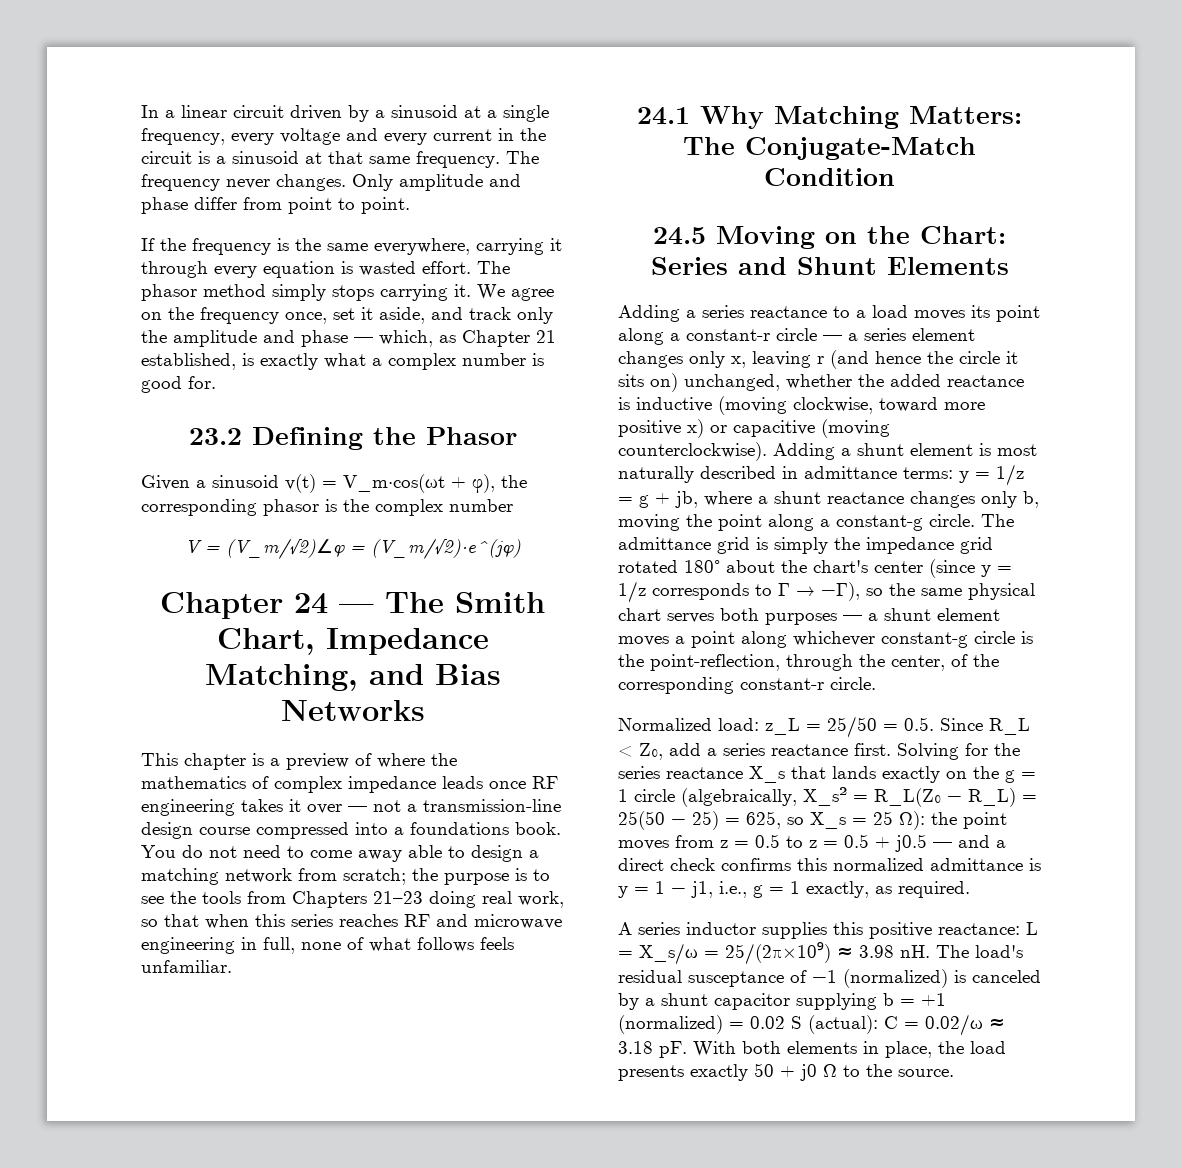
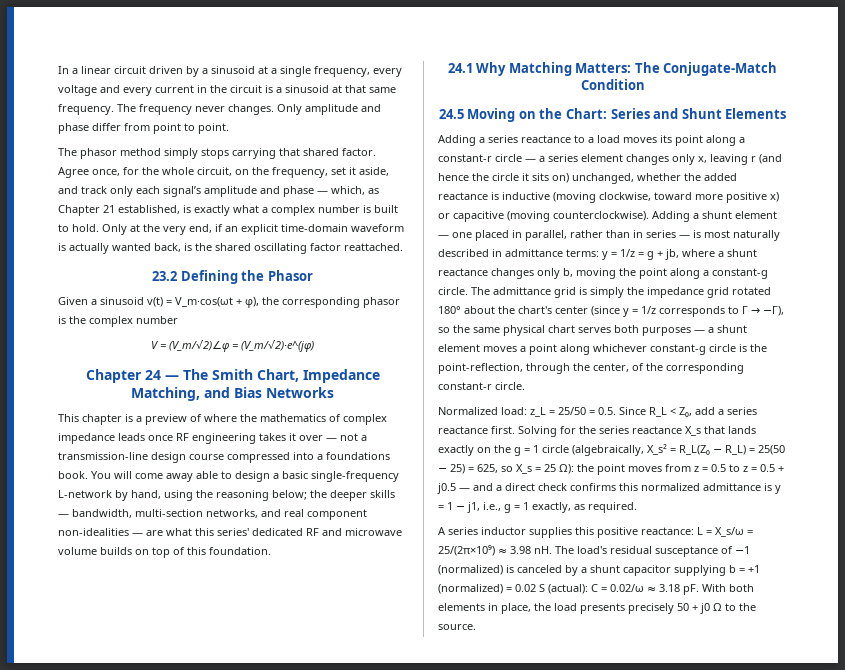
[141,238,562,255] [141,261,471,278] If the frequency is the same everywhere, carrying it through every equation is wasted effort. -> (229, 128) none
[454,284,554,301] [141,307,327,324] it. We agree on the frequency once, -> [279,148,376,156] [58,167,328,178] that shared factor. Agree once, for the whole circuit, on the frequency,
[141,330,167,343] the -> [136,186,201,197] each signal’s
[141,376,216,393] good for. -> [374,205,398,213] [58,224,404,235] [58,243,403,254] built to hold. Only at the very end, if an explicit time-domain waveform is actually wanted back, is the shared oscillating factor reattached.
[182,845,304,858] do not need to -> [114,471,132,479] will
[141,868,550,885] [141,891,564,908] [141,914,562,929] [141,937,514,954] [141,960,232,973] matching network from scratch; the purpose is to see the tools from Chapters 21–23 doing real work, so that when this series reaches RF and microwave engineering in full, none of what follows feels unfamiliar. -> [282,471,399,482] [58,490,395,501] [58,509,367,520] [58,528,402,536] [58,547,271,558] basic single-frequency L-network by hand, using the reasoning below; the deeper skills — bandwidth, multi-section networks, and real component non-idealities — are what this series' dedicated RF and microwave volume builds on top of this foundation.
(973, 449) none -> [438,230,690,241] — one placed in parallel, rather than in series —
[690,1064,748,1081] exactly -> [628,603,674,614] precisely

